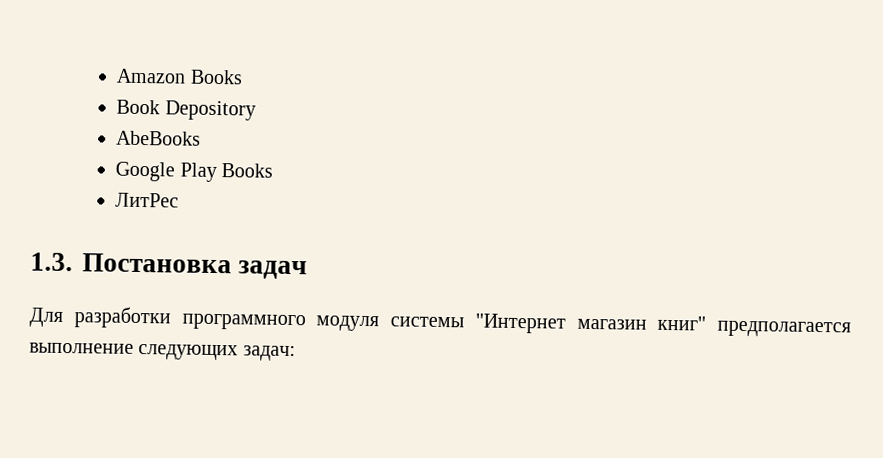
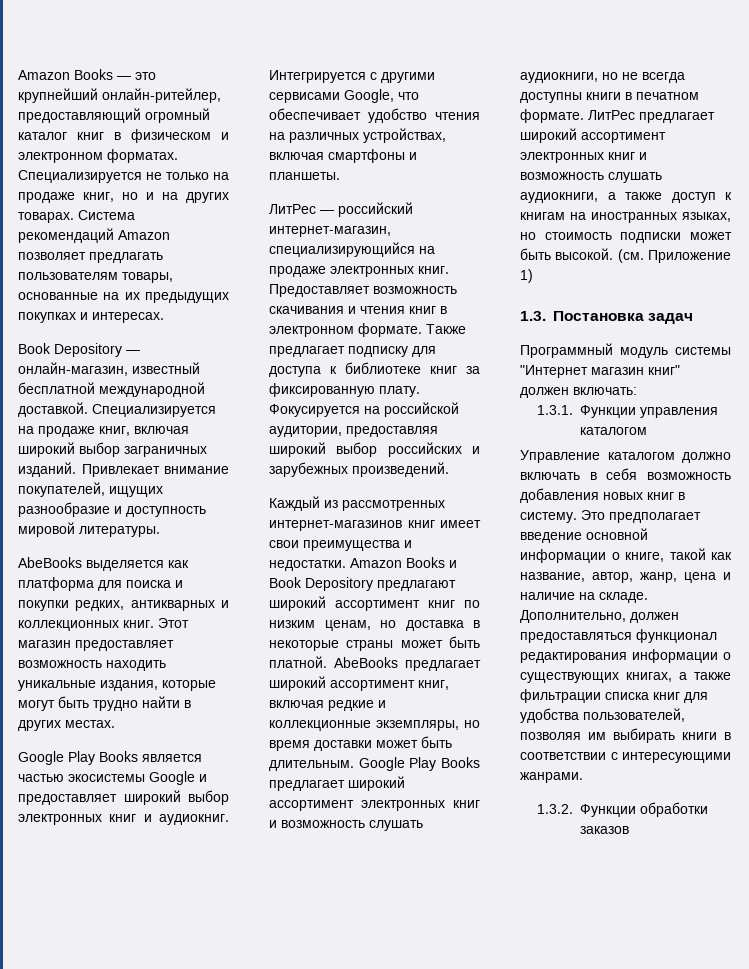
[116,68,243,85] [116,99,256,121] [116,130,202,146] [115,161,274,183] [115,192,180,208] [30,252,308,280] [29,306,851,338] [29,342,296,362] Amazon Books // Book Depository // AbeBooks // Google Play Books // ЛитРес // 1.3. Постановка задач // Для разработки программного модуля системы "Интернет магазин книг" предполагается выполнение следующих задач: -> [18,69,156,80] [18,88,221,103] [18,108,210,123] [18,129,229,143] [18,149,178,163] [18,170,229,183] [18,192,229,203] [18,210,135,223] [18,228,170,243] [18,252,163,263] [18,272,173,283] [18,292,229,303] [18,312,164,323] [18,343,140,357] [18,362,200,376] [18,382,205,397] [18,402,216,417] [18,426,189,437] [18,442,207,457] [18,462,229,477] [18,482,163,497] [18,502,206,517] [18,522,160,537] [18,557,189,571] [18,577,183,591] [18,600,230,611] [18,618,189,631] [18,640,174,651] [18,660,166,671] [18,680,216,691] [18,696,191,711] [18,720,115,731] [18,751,202,765] [18,771,207,785] [18,790,229,805] [18,814,229,825] [269,70,435,83] [269,89,419,103] [269,108,480,123] [269,128,446,143] [269,149,417,163] [269,172,340,180] [269,202,413,217] [269,226,391,237] [269,242,435,257] [269,266,449,277] [269,284,457,297] [269,306,447,314] [269,323,466,337] [269,346,436,357] [269,362,480,377] [269,383,420,397] [269,402,459,417] [269,426,438,437] [269,442,480,457] [269,462,449,477] [269,496,445,511] [269,520,481,531] [269,540,412,551] [269,557,457,571] [269,577,456,591] [269,596,480,611] [269,620,480,631] [269,636,480,651] [269,656,481,671] [269,676,449,691] [269,700,386,711] [269,720,480,731] [269,736,452,751] [269,757,480,771] [269,776,405,791] [269,800,480,811] [269,820,423,831] [520,72,685,83] [520,92,699,103] [520,109,715,123] [520,128,666,143] [520,152,647,163] [520,172,662,183] [520,192,732,203] [520,212,731,223] [520,232,732,243] [520,248,731,263] [520,269,533,283] [520,311,694,324] [520,343,731,358] [520,365,680,378] [520,387,637,398] [536,405,718,418] [579,427,647,435] [520,450,731,463] [520,468,731,480] [520,488,685,503] [520,510,701,523] [520,528,648,543] [520,548,732,563] [520,572,731,583] [520,592,648,603] [520,610,679,623] [520,629,717,643] [520,649,731,663] [520,672,731,683] [520,689,708,703] [520,708,685,723] [520,728,731,743] [520,752,731,763] [520,772,583,783] [536,802,708,817] [579,826,629,834] Amazon Books — это крупнейший онлайн-ритейлер, предоставляющий огромный каталог книг в физическом и электронном форматах. Специализируется не только на продаже книг, но и на других товарах. Система рекомендаций Amazon позволяет предлагать пользователям товары, основанные на их предыдущих покупках и интересах. // Book Depository — онлайн-магазин, известный бесплатной международной доставкой. Специализируется на продаже книг, включая широкий выбор заграничных изданий. Привлекает внимание покупателей, ищущих разнообразие и доступность мировой литературы. // AbeBooks выделяется как платформа для поиска и покупки редких, антикварных и коллекционных книг. Этот магазин предоставляет возможность находить уникальные издания, которые могут быть трудно найти в других местах. // Google Play Books является частью экосистемы Google и предоставляет широкий выбор электронных книг и аудиокниг. Интегрируется с другими сервисами Google, что обеспечивает удобство чтения на различных устройствах, включая смартфоны и планшеты. // ЛитРес — российский интернет-магазин, специализирующийся на продаже электронных книг. Предоставляет возможность скачивания и чтения книг в электронном формате. Также предлагает подписку для доступа к библиотеке книг за фиксированную плату. Фокусируется на российской аудитории, предоставляя широкий выбор российских и зарубежных произведений. // Каждый из рассмотренных интернет-магазинов книг имеет свои преимущества и недостатки. Amazon Books и Book Depository предлагают широкий ассортимент книг по низким ценам, но доставка в некоторые страны может быть платной. AbeBooks предлагает широкий ассортимент книг, включая редкие и коллекционные экземпляры, но время доставки может быть длительным. Google Play Books предлагает широкий ассортимент электронных книг и возможность слушать аудиокниги, но не всегда доступны книги в печатном формате. ЛитРес предлагает широкий ассортимент электронных книг и возможность слушать аудиокниги, а также доступ к книгам на иностранных языках, но стоимость подписки может быть высокой. (см. Приложение 1) // 1.3. Постановка задач // Программный модуль системы "Интернет магазин книг" должен включать: // 1.3.1. Функции управления каталогом // Управление каталогом должно включать в себя возможность добавления новых книг в систему. Это предполагает введение основной информации о книге, такой как название, автор, жанр, цена и наличие на складе. Дополнительно, должен предоставляться функционал редактирования информации о существующих книгах, а также фильтрации списка книг для удобства пользователей, позволяя им выбирать книги в соответствии с интересующими жанрами. // 1.3.2. Функции обработки заказов

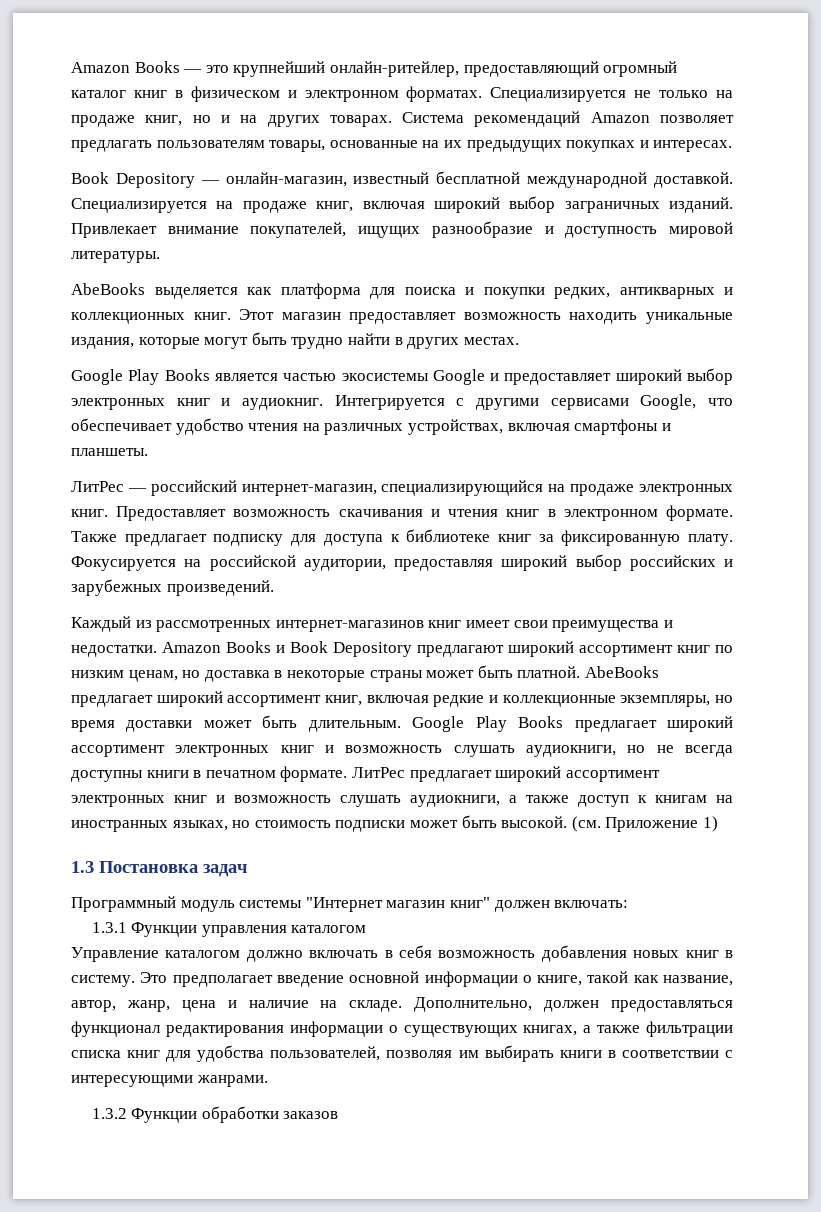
[520,311,546,321] 1.3. -> [71,861,94,873] 1.3
[536,405,573,415] 1.3.1. -> [91,922,127,933] 1.3.1
[536,804,573,814] 1.3.2. -> [91,1108,127,1119] 1.3.2

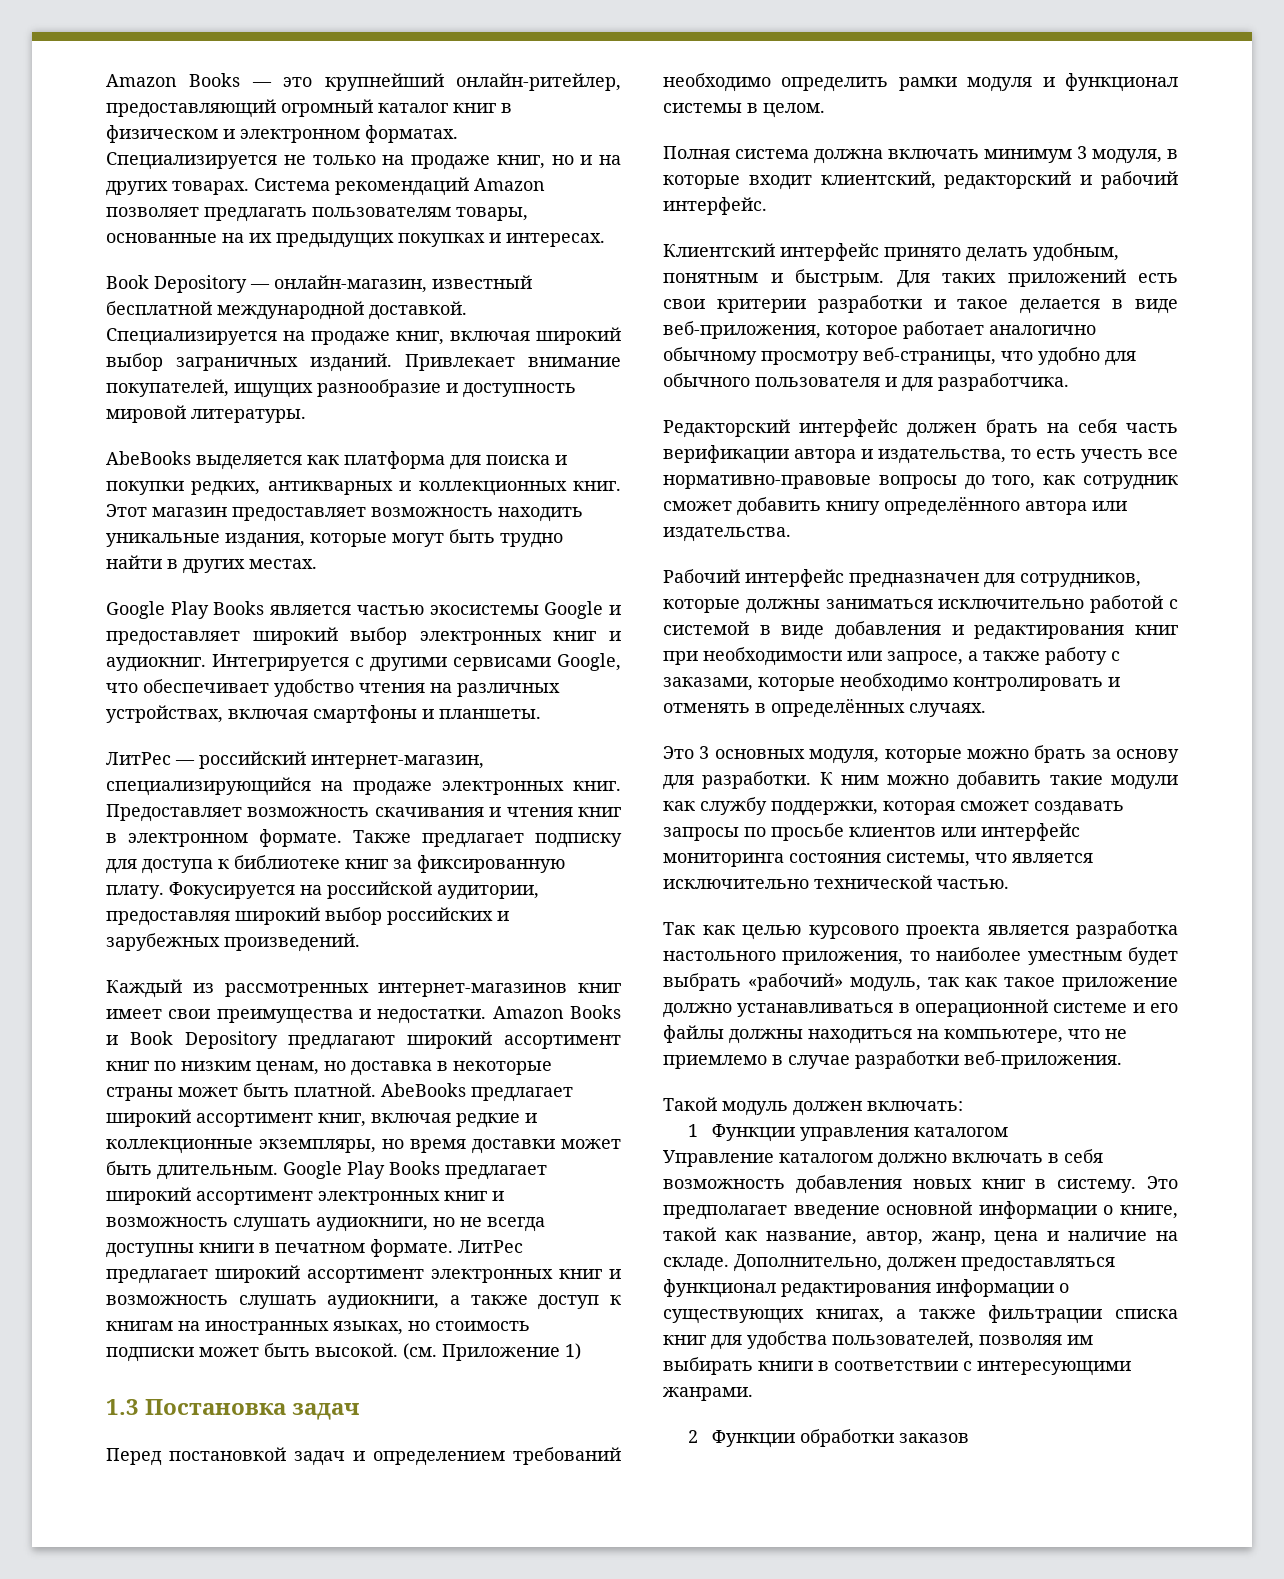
[71,896,490,912] Программный модуль системы "Интернет магазин книг" -> [106,1447,621,1466] [663,73,1178,92] [663,103,825,118] [663,146,1178,164] [663,171,1178,190] [663,197,767,215] [663,243,1119,262] [663,269,1178,288] [663,295,1178,314] [663,321,1096,339] [663,347,1136,366] [663,373,1069,392] [663,419,1178,438] [663,445,1178,464] [663,475,1178,490] [663,496,1127,516] [663,527,791,542] [663,569,1141,588] [663,595,1178,614] [663,621,1178,640] [663,647,1120,666] [663,673,1120,692] [663,698,986,718] [663,745,1179,764] [663,771,1178,790] [663,797,1124,816] [663,823,1080,841] [663,853,1093,867] [663,875,1009,889] [663,921,1178,940] [663,947,1178,966] [663,973,1178,992] [663,999,1178,1018] [663,1025,1127,1044] [663,1051,1122,1069] [663,1097,788,1116] Перед постановкой задач и определением требований необходимо определить рамки модуля и функционал системы в целом. // Полная система должна включать минимум 3 модуля, в которые входит клиентский, редакторский и рабочий интерфейс. // Клиентский интерфейс принято делать удобным, понятным и быстрым. Для таких приложений есть свои критерии разработки и такое делается в виде веб-приложения, которое работает аналогично обычному просмотру веб-страницы, что удобно для обычного пользователя и для разработчика. // Редакторский интерфейс должен брать на себя часть верификации автора и издательства, то есть учесть все нормативно-правовые вопросы до того, как сотрудник сможет добавить книгу определённого автора или издательства. // Рабочий интерфейс предназначен для сотрудников, которые должны заниматься исключительно работой с системой в виде добавления и редактирования книг при необходимости или запросе, а также работу с заказами, которые необходимо контролировать и отменять в определённых случаях. // Это 3 основных модуля, которые можно брать за основу для разработки. К ним можно добавить такие модули как службу поддержки, которая сможет создавать запросы по просьбе клиентов или интерфейс мониторинга состояния системы, что является исключительно технической частью. // Так как целью курсового проекта является разработка настольного приложения, то наиболее уместным будет выбрать «рабочий» модуль, так как такое приложение должно устанавливаться в операционной системе и его файлы должны находиться на компьютере, что не приемлемо в случае разработки веб-приложения. // Такой модуль
[91,922,127,933] 1.3.1 -> [687,1124,698,1137] 1
[91,1108,127,1119] 1.3.2 -> [687,1430,698,1443] 2

